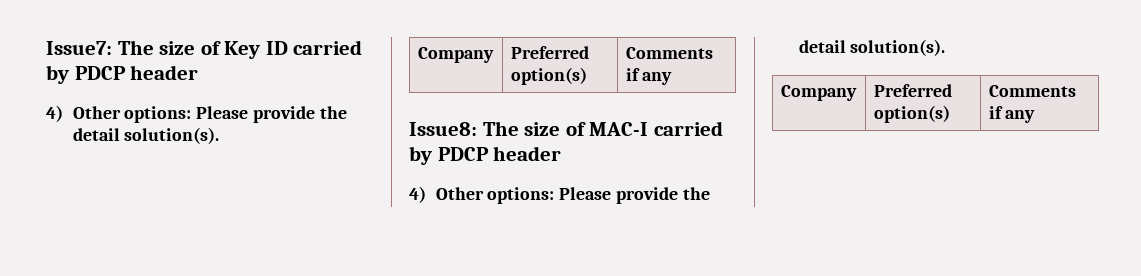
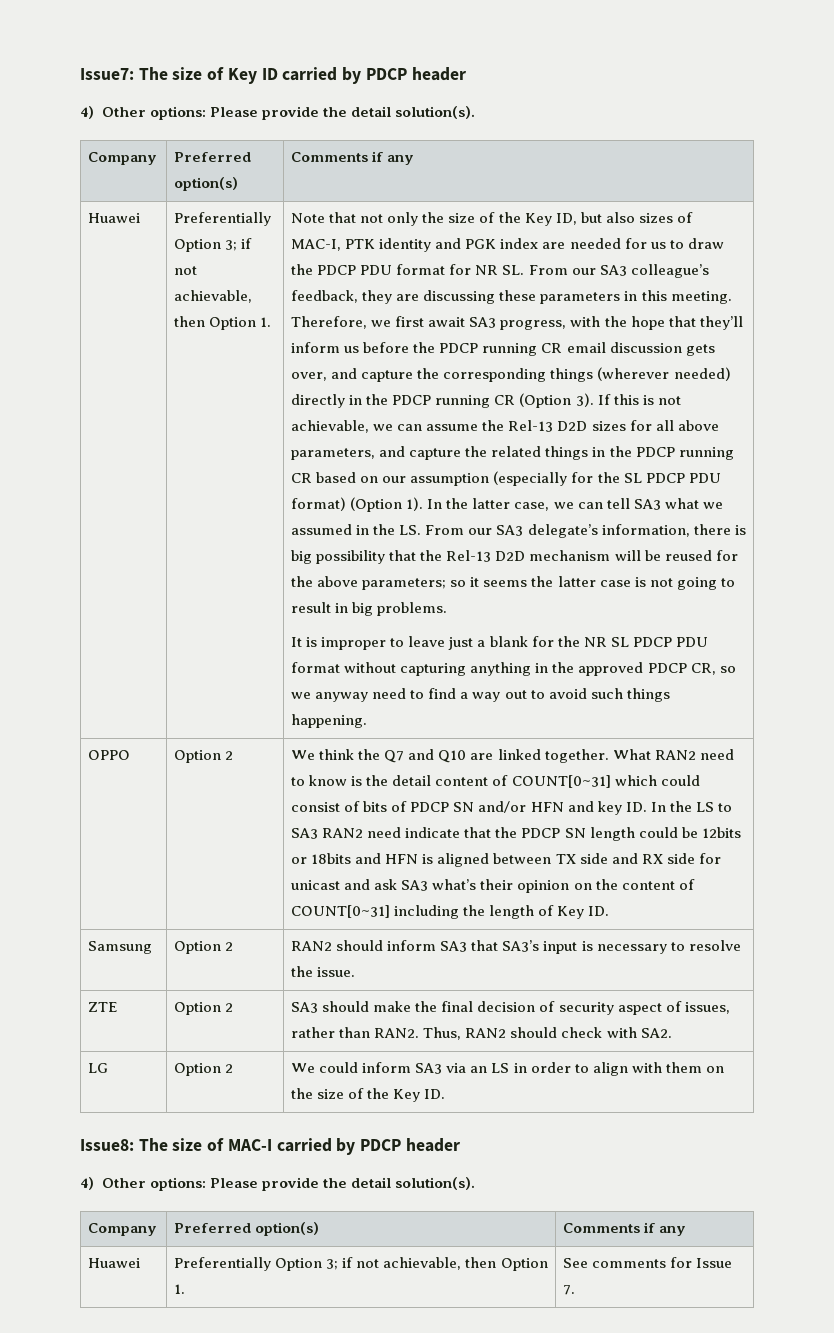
(673, 78) none -> [88,213,141,223] [174,212,272,226] [174,238,253,252] [174,266,198,275] [174,290,253,303] [174,316,272,330] [291,212,693,226] [291,238,724,252] [291,264,709,278] [291,290,732,304] [291,316,743,330] [291,342,715,356] [291,367,731,382] [291,393,681,408] [291,420,719,433] [291,446,734,460] [291,471,721,486] [291,497,723,512] [291,524,746,538] [291,550,738,564] [291,576,735,590] [291,602,448,616] [291,636,708,650] [291,662,736,676] [291,688,670,702] [291,714,368,728] [88,750,131,760] [174,750,234,763] [291,749,734,763] [291,775,700,788] [291,801,732,815] [291,827,741,841] [291,853,721,867] [291,879,695,893] [291,905,610,919] [88,941,153,954] [174,941,234,954] [291,940,741,954] [291,966,356,977] [88,1002,119,1012] [174,1002,234,1015] [291,1001,730,1015] [291,1027,672,1040] [88,1063,109,1073] [174,1063,234,1076] [291,1062,724,1076] [291,1088,446,1102] // Huawei | Preferentially Option 3; if not achievable, then Option 1. | Note that not only the size of the Key ID, but also sizes of MAC-I, PTK identity and PGK index are needed for us to draw the PDCP PDU format for NR SL. From our SA3 colleague’s feedback, they are discussing these parameters in this meeting. Therefore, we first await SA3 progress, with the hope that they’ll inform us before the PDCP running CR email discussion gets over, and capture the corresponding things (wherever needed) directly in the PDCP running CR (Option 3). If this is not achievable, we can assume the Rel-13 D2D sizes for all above parameters, and capture the related things in the PDCP running CR based on our assumption (especially for the SL PDCP PDU format) (Option 1). In the latter case, we can tell SA3 what we assumed in the LS. From our SA3 delegate’s information, there is big possibility that the Rel-13 D2D mechanism will be reused for the above parameters; so it seems the latter case is not going to result in big problems. // It is improper to leave just a blank for the NR SL PDCP PDU format without capturing anything in the approved PDCP CR, so we anyway need to find a way out to avoid such things happening. // OPPO | Option 2 | We think the Q7 and Q10 are linked together. What RAN2 need to know is the detail content of COUNT[0~31] which could consist of bits of PDCP SN and/or HFN and key ID. In the LS to SA3 RAN2 need indicate that the PDCP SN length could be 12bits or 18bits and HFN is aligned between TX side and RX side for unicast and ask SA3 what’s their opinion on the content of COUNT[0~31] including the length of Key ID. // Samsung | Option 2 | RAN2 should inform SA3 that SA3’s input is necessary to resolve the issue. // ZTE | Option 2 | SA3 should make the final decision of security aspect of issues, rather than RAN2. Thus, RAN2 should check with SA2. // LG | Option 2 | We could inform SA3 via an LS in order to align with them on the size of the Key ID.
(1036, 116) none -> [88,1258,141,1268] [174,1257,548,1271] [174,1284,186,1294] [563,1257,733,1268] [563,1285,576,1295] // Huawei | Preferentially Option 3; if not achievable, then Option 1. | See comments for Issue 7.

